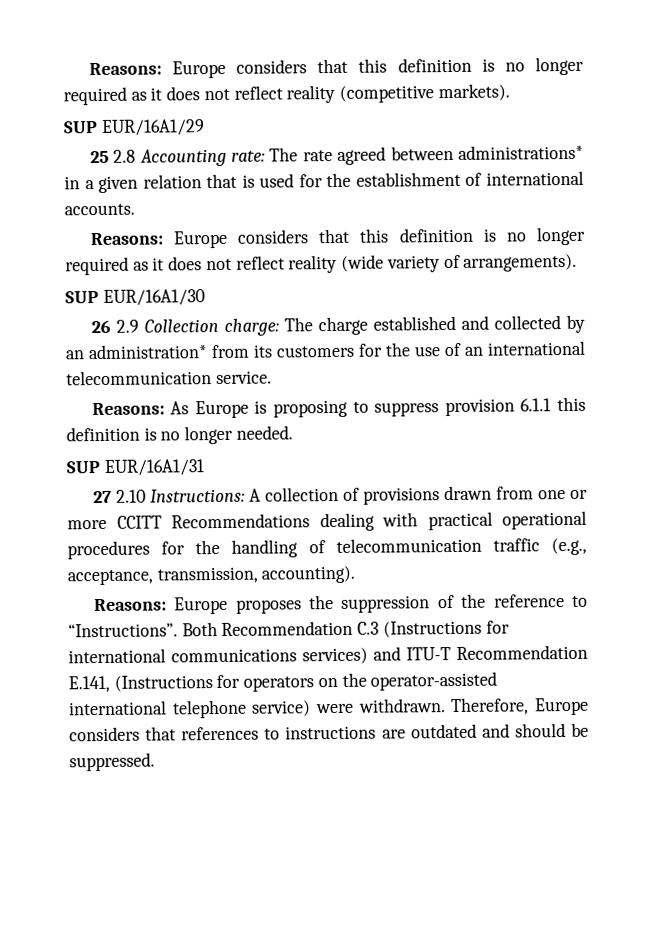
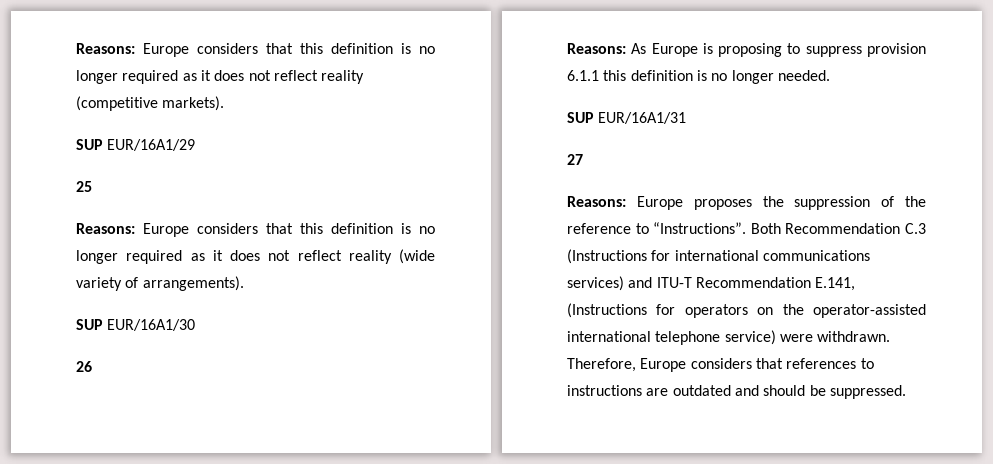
[113,144,584,167] [64,170,584,194] [64,203,135,216] 2.8 Accounting rate: The rate agreed between administrations* in a given relation that is used for the establishment of international accounts. -> (92, 186) none
[115,314,585,336] [65,340,586,360] [66,370,272,386] 2.9 Collection charge: The charge established and collected by an administration* from its customers for the use of an international telecommunication service. -> (92, 366) none
[115,485,589,505] [67,510,587,532] [67,537,587,560] [67,565,356,586] 2.10 Instructions: A collection of provisions drawn from one or more CCITT Recommendations dealing with practical operational procedures for the handling of telecommunication traffic (e.g., acceptance, transmission, accounting). -> (583, 159) none

